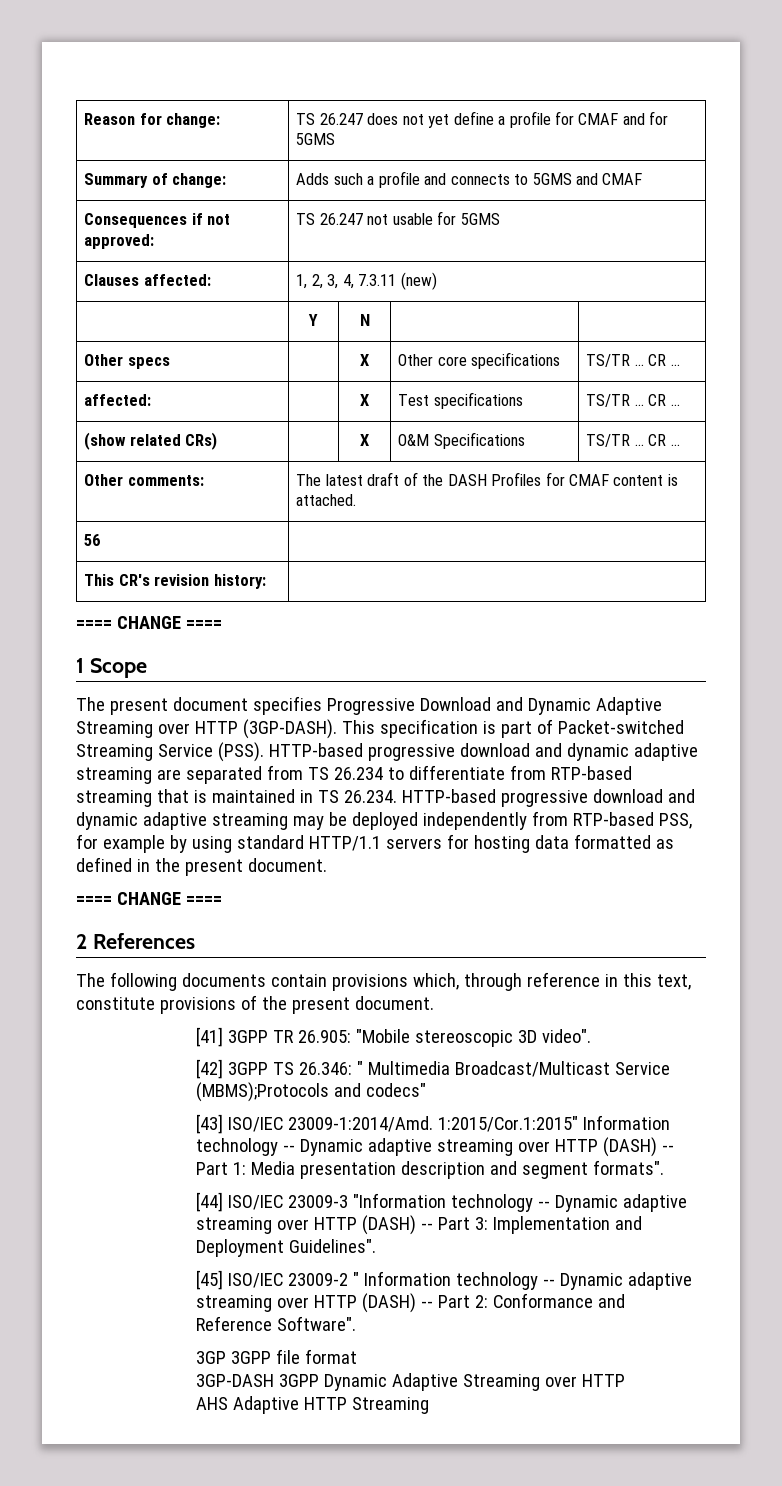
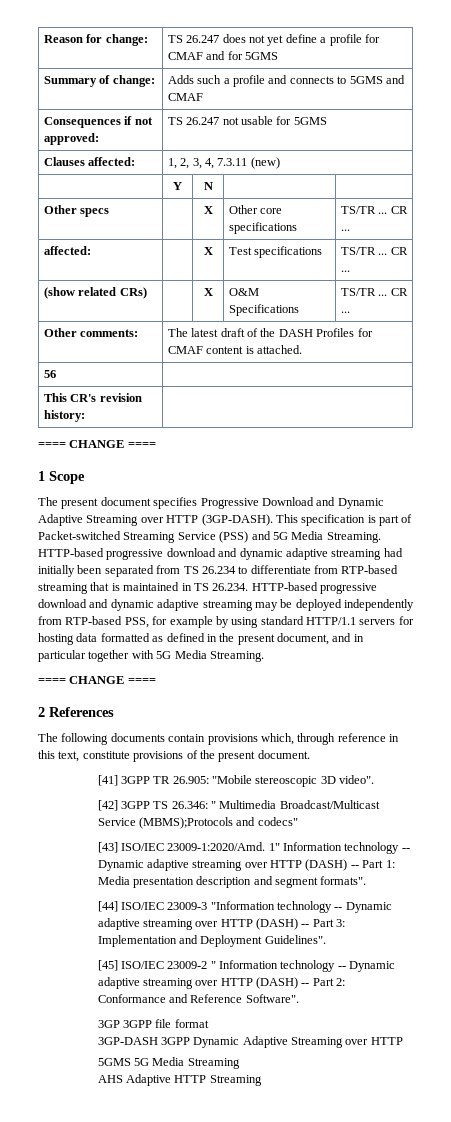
[217,742,698,762] [76,767,181,784] (PSS). HTTP-based progressive download and dynamic adaptive streaming are -> [219,531,381,543] [38,548,403,560] [38,565,103,577] (PSS) and 5G Media Streaming. HTTP-based progressive download and dynamic adaptive streaming had initially been
[247,858,327,872] document. -> [277,633,364,645] [38,650,264,662] document, and in particular together with 5G Media Streaming.
[288,1116,579,1132] 23009-1:2014/Amd. 1:2015/Cor.1:2015" -> [167,842,280,851] 23009-1:2020/Amd. 1"
(626, 1380) none -> [97,1057,240,1069] // 5GMS 5G Media Streaming

